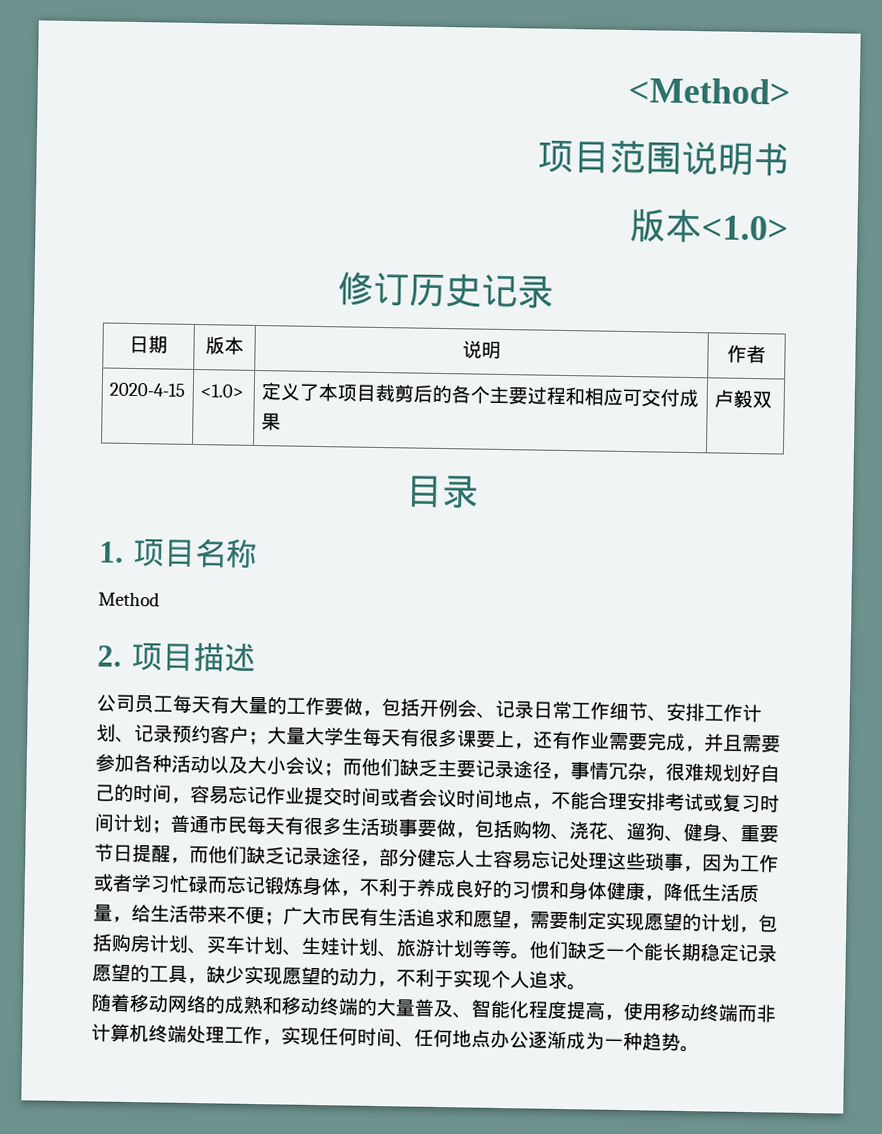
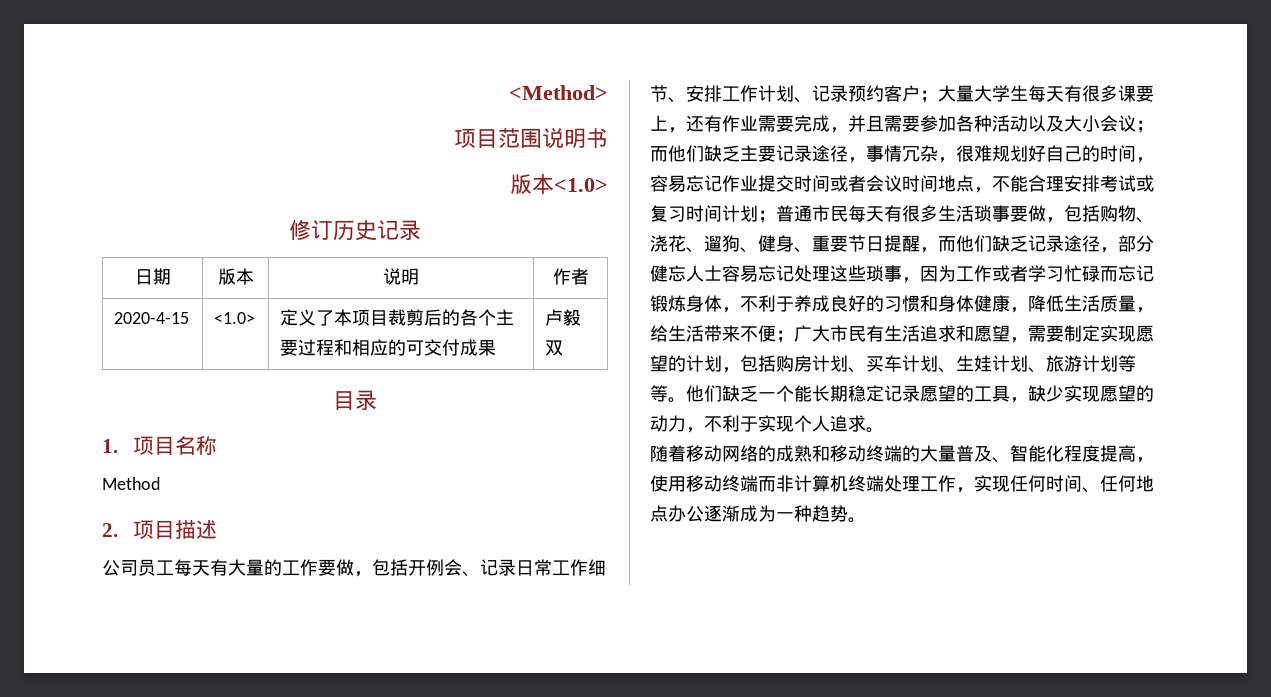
(623, 396) none -> [388,339,407,356] 的

